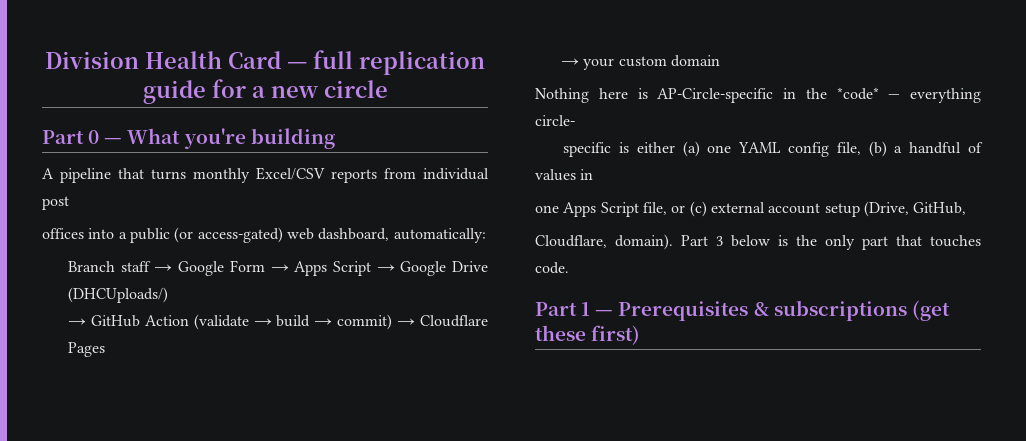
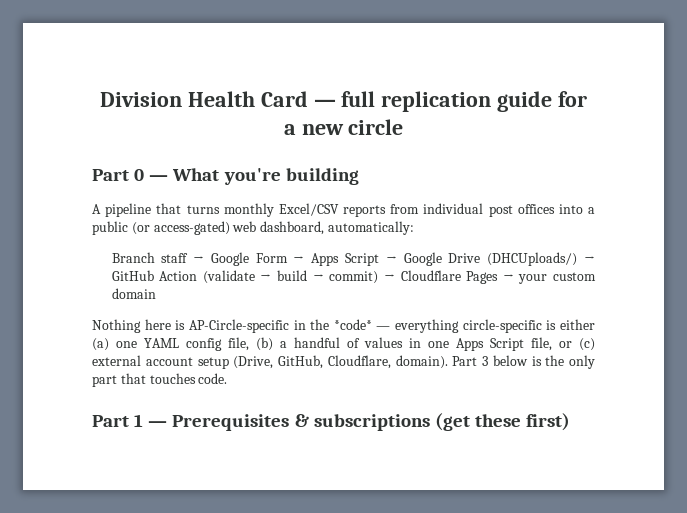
(69, 203) // -> (513, 211) none
(169, 295) // -> (578, 259) none
(106, 349) // -> (499, 277) none
[535,115,575,126] [563,142,612,157] circle- // specific -> [462,319,542,333] circle-specific
(594, 174) // -> (421, 343) none
(967, 208) // -> (323, 362) none

